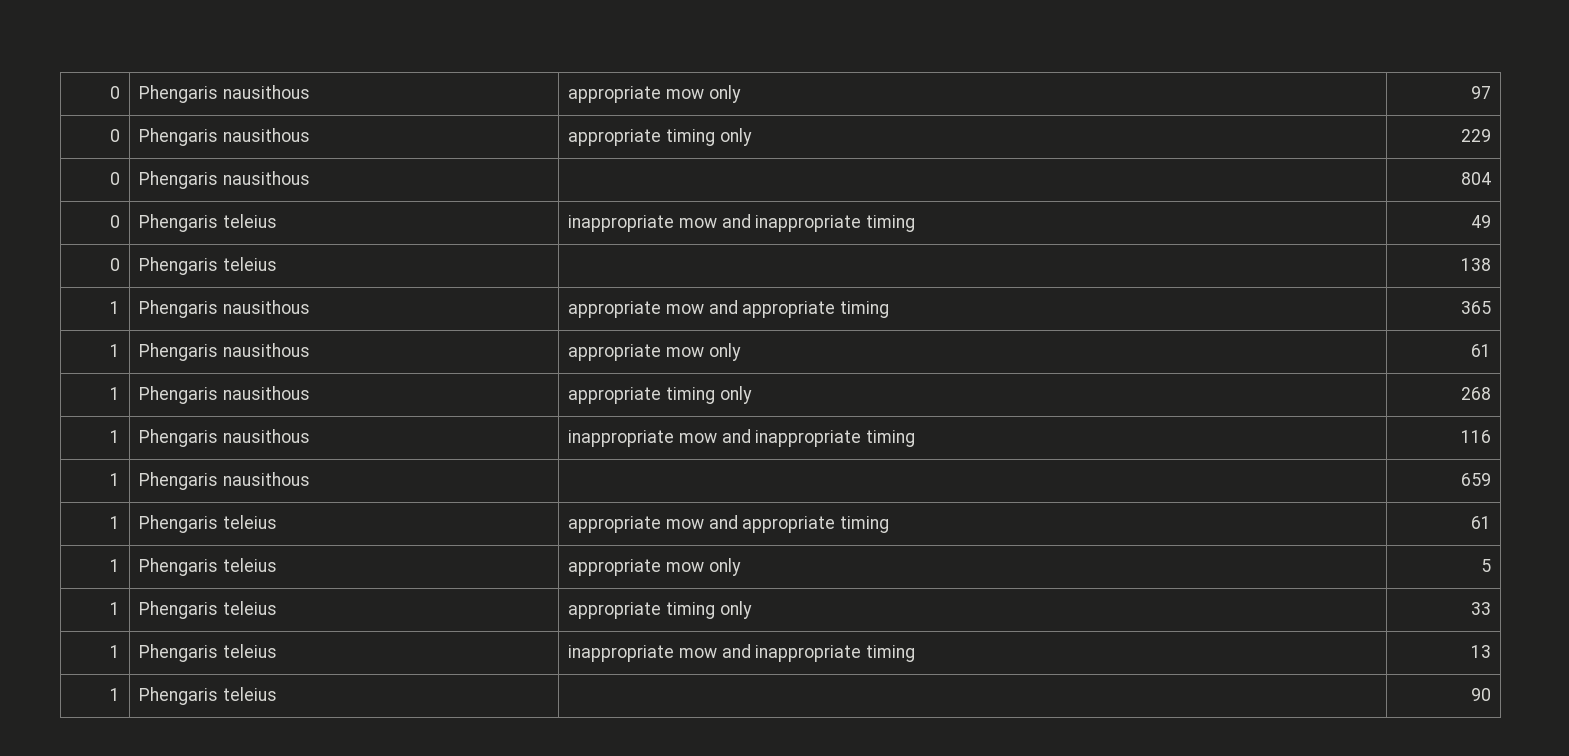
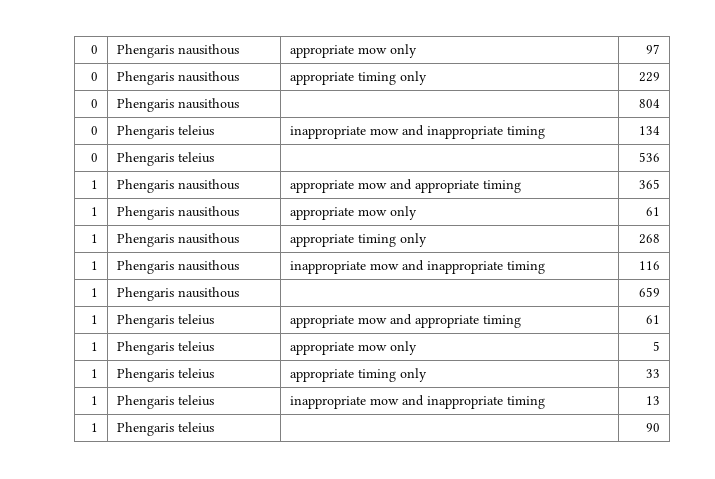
[1470,215,1491,228] 49 -> [639,126,661,135] 134
[1460,258,1491,271] 138 -> [639,152,661,162] 536

